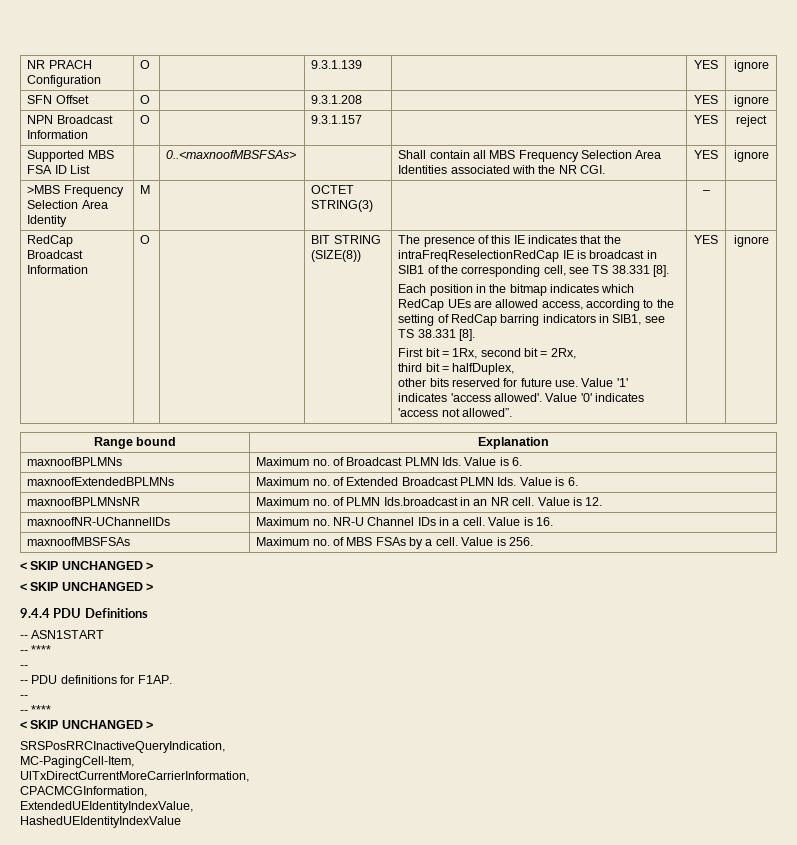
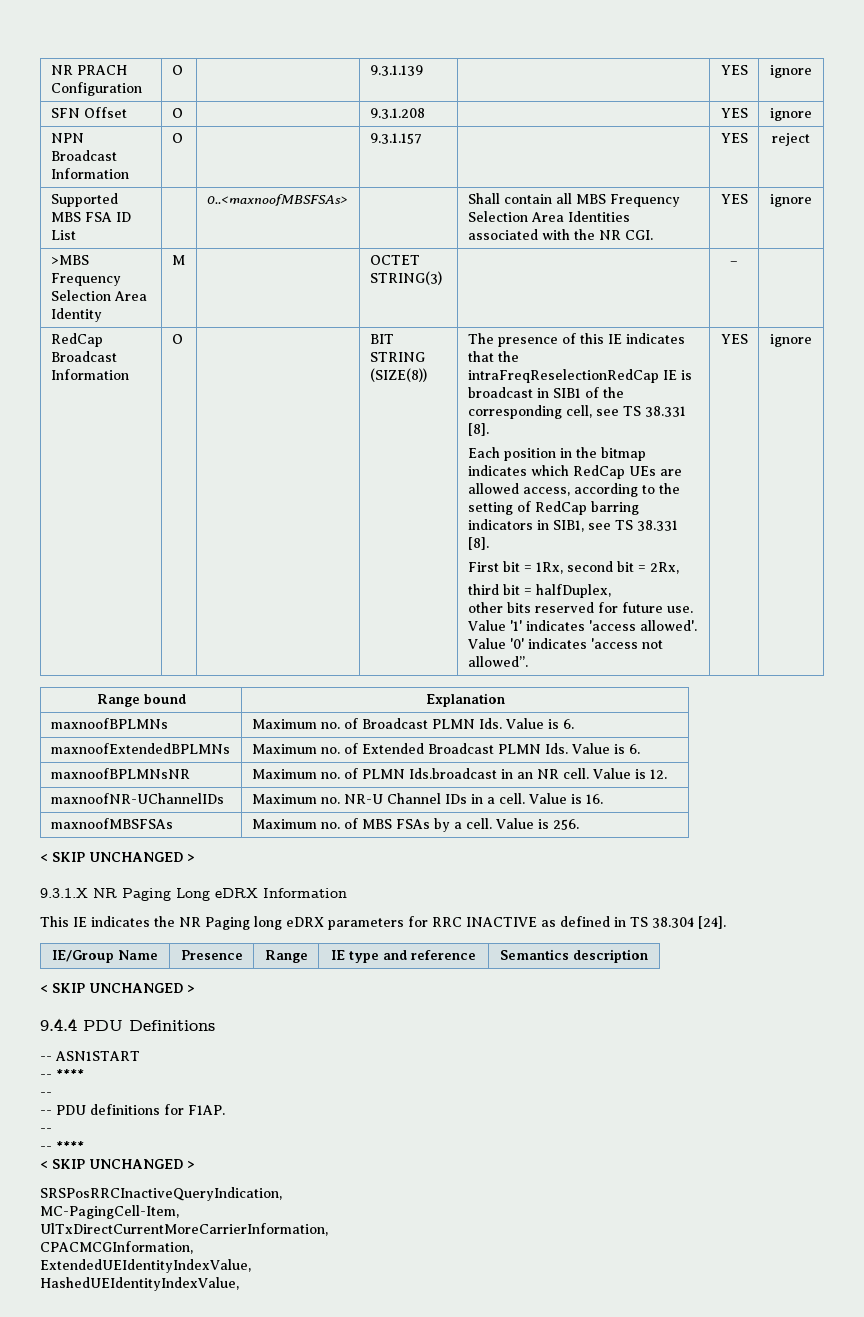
(154, 566) none -> [40,888,347,901] [40,916,726,930] [52,950,158,963] [180,950,243,960] [264,950,308,963] [331,950,476,963] [500,949,648,963] // 9.3.1.X NR Paging Long eDRX Information // This IE indicates the NR Paging long eDRX parameters for RRC INACTIVE as defined in TS 38.304 [24]. // IE/Group Name | Presence | Range | IE type and reference | Semantics description
[20,816,181,828] HashedUEIdentityIndexValue -> [40,1277,239,1291] HashedUEIdentityIndexValue,

